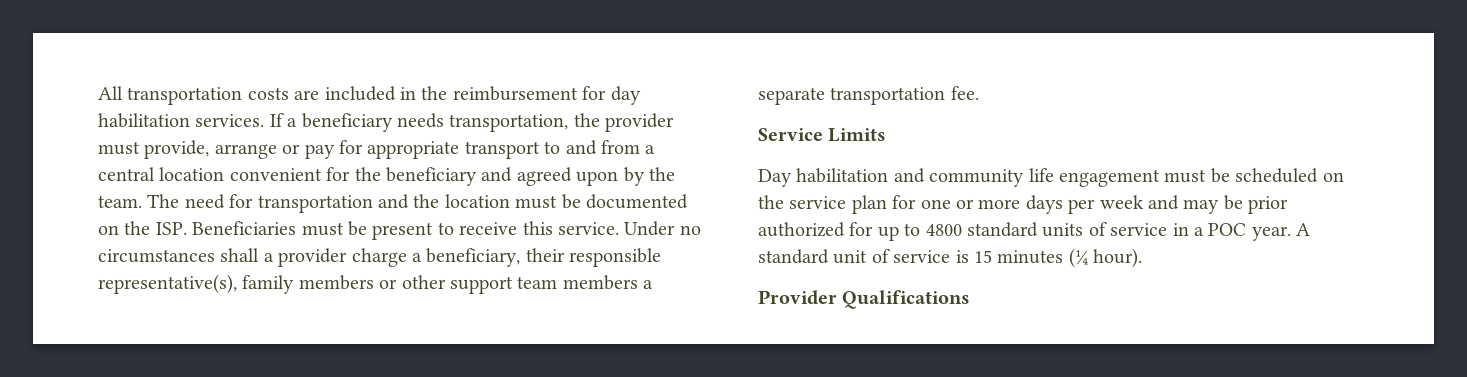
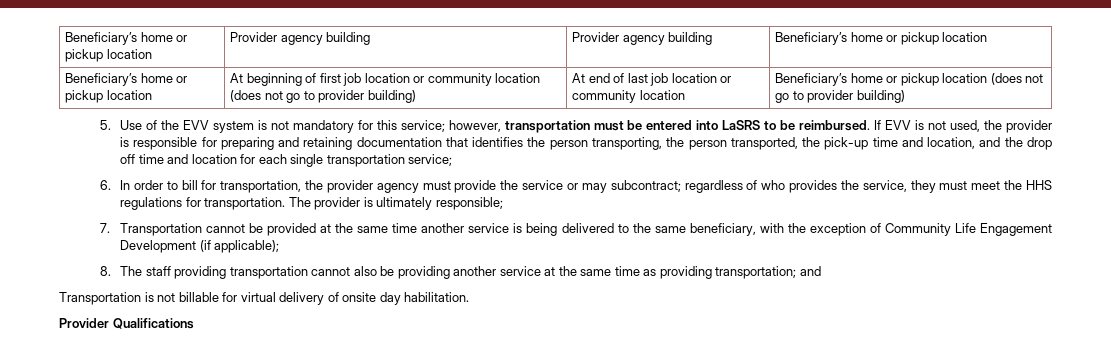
[98,86,641,105] [98,113,675,132] [98,140,656,159] [98,167,675,186] [98,194,688,213] [98,221,701,240] [98,248,662,267] [98,274,654,294] [758,86,979,105] [758,128,887,142] [758,168,1344,187] [758,195,1289,214] [758,222,1311,241] [758,248,1143,268] All transportation costs are included in the reimbursement for day habilitation services. If a beneficiary needs transportation, the provider must provide, arrange or pay for appropriate transport to and from a central location convenient for the beneficiary and agreed upon by the team. The need for transportation and the location must be documented on the ISP. Beneficiaries must be present to receive this service. Under no circumstances shall a provider charge a beneficiary, their responsible representative(s), family members or other support team members a separate transportation fee. // Service Limits // Day habilitation and community life engagement must be scheduled on the service plan for one or more days per week and may be prior authorized for up to 4800 standard units of service in a POC year. A standard unit of service is 15 minutes (¼ hour). -> [65,32,188,45] [65,49,152,62] [230,32,371,45] [572,32,713,45] [775,32,988,45] [65,73,188,86] [65,90,152,103] [230,73,541,86] [230,90,416,103] [572,73,732,86] [572,90,685,103] [775,73,1044,86] [775,90,905,103] [99,120,1052,133] [120,137,1053,150] [120,154,453,167] [99,180,1052,193] [120,197,503,210] [99,223,1053,236] [120,240,280,253] [99,266,821,279] [59,292,470,305] Beneficiary’s home or pickup location | Provider agency building | Provider agency building | Beneficiary’s home or pickup location // Beneficiary’s home or pickup location | At beginning of first job location or community location (does not go to provider building) | At end of last job location or community location | Beneficiary’s home or pickup location (does not go to provider building) // 5. Use of the EVV system is not mandatory for this service; however, transportation must be entered into LaSRS to be reimbursed. If EVV is not used, the provider is responsible for preparing and retaining documentation that identifies the person transporting, the person transported, the pick-up time and location, and the drop off time and location for each single transportation service; // 6. In order to bill for transportation, the provider agency must provide the service or may subcontract; regardless of who provides the service, they must meet the HHS regulations for transportation. The provider is ultimately responsible; // 7. Transportation cannot be provided at the same time another service is being delivered to the same beneficiary, with the exception of Community Life Engagement Development (if applicable); // 8. The staff providing transportation cannot also be providing another service at the same time as providing transportation; and // Transportation is not billable for virtual delivery of onsite day habilitation.

